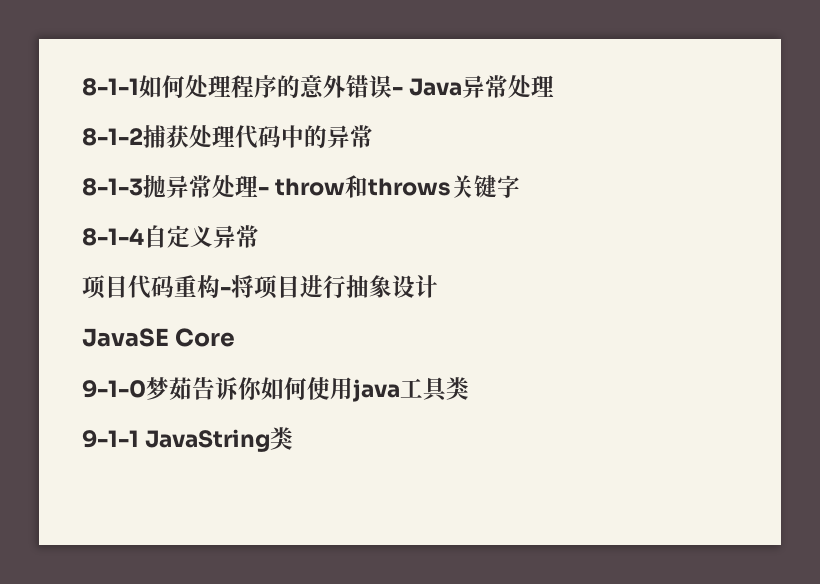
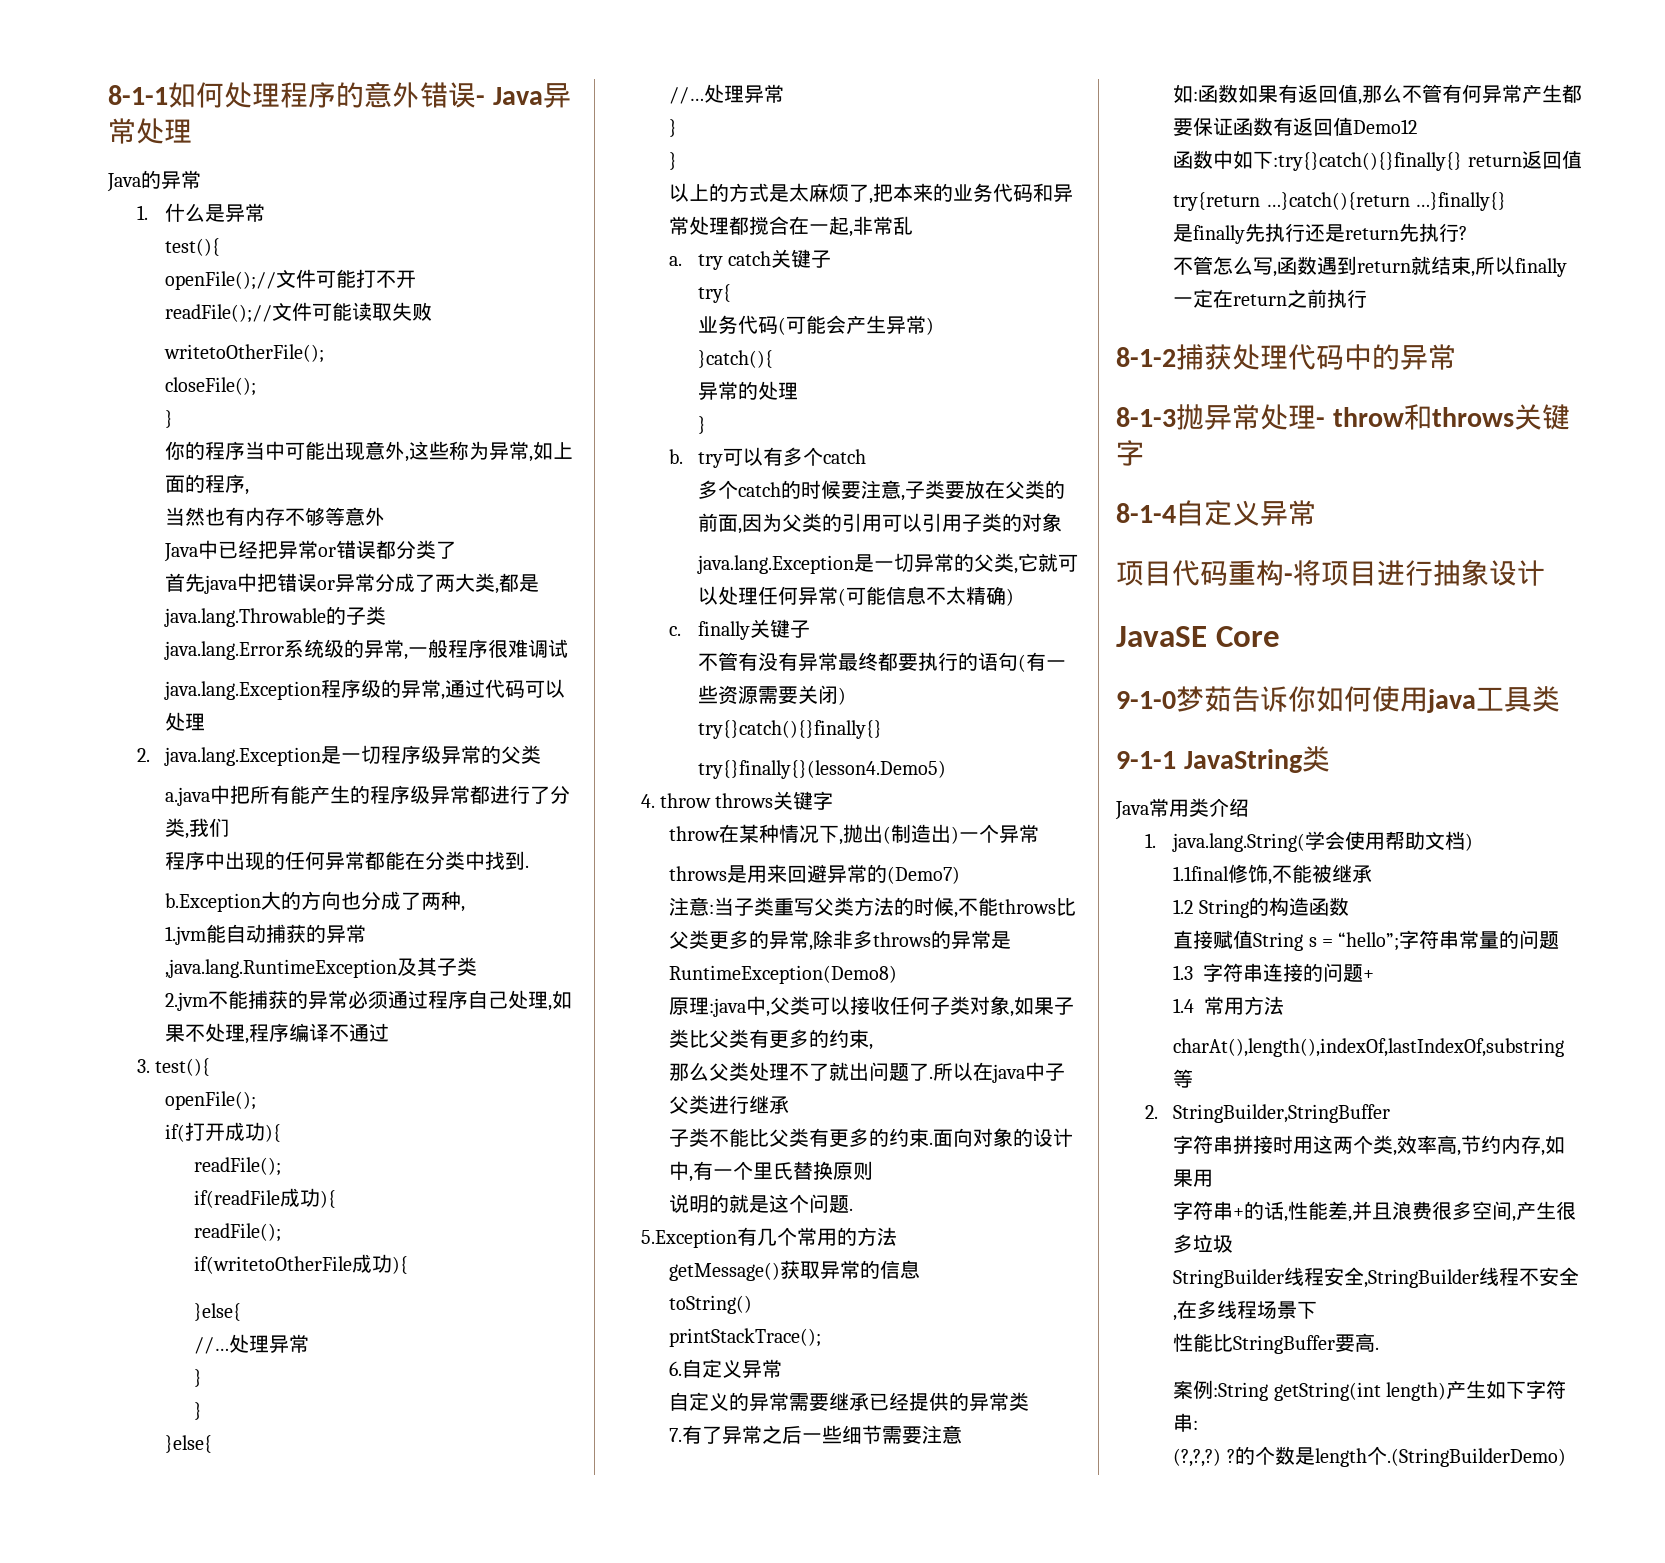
(555, 86) none -> [107,170,201,192] [136,203,266,222] [165,238,221,256] [165,269,417,290] [165,302,433,323] [164,344,325,363] [165,377,257,396] [165,410,174,428] [165,441,574,462] [165,474,250,495] [165,507,386,526] [164,540,457,562] [165,573,540,594] [164,606,387,627] [164,639,569,660] [164,679,566,700] [165,712,206,731] [136,745,542,766] [165,785,571,806] [165,818,230,839] [165,851,530,871] [165,891,466,912] [165,924,367,945] [165,957,478,978] [165,990,573,1011] [165,1023,390,1044] [136,1058,210,1076] [165,1091,257,1110] [165,1122,282,1142] [193,1157,281,1176] [193,1188,336,1208] [193,1223,281,1242] [193,1254,408,1274] [193,1303,241,1321] [193,1334,309,1354] [193,1369,202,1387] [193,1402,202,1420] [165,1435,213,1453] [669,84,785,104] [669,119,678,137] [669,152,678,170] [669,183,1074,204] [669,216,914,237] [669,249,832,270] [697,284,731,303] [697,315,934,335] [697,350,773,368] [697,381,798,400] [697,416,706,434] [669,447,866,468] [697,480,1065,501] [697,513,1062,534] [696,553,1078,574] [697,586,1014,606] [669,619,810,640] [697,652,1066,672] [697,685,846,705] [697,720,882,739] [697,760,946,779] [640,791,834,810] [669,824,1040,845] [669,864,961,884] [669,897,1077,918] [669,930,1012,951] [669,965,898,984] [669,996,1075,1017] [669,1029,874,1050] [669,1062,1066,1083] [669,1095,790,1114] [669,1128,1074,1147] [669,1161,874,1182] [669,1194,854,1213] [640,1227,897,1248] [669,1260,921,1281] [669,1295,753,1314] [669,1328,822,1347] [669,1359,783,1378] [669,1392,1030,1411] [669,1425,963,1444] [1173,84,1583,105] [1173,117,1418,136] [1173,150,1582,171] [1173,192,1506,211] [1173,223,1468,244] [1173,256,1568,277] [1173,289,1368,308] // Java的异常 // 1.什么是异常 // test(){ // openFile();//文件可能打不开 // readFile();//文件可能读取失败 // writetoOtherFile(); // closeFile(); // } // 你的程序当中可能出现意外,这些称为异常,如上面的程序, // 当然也有内存不够等意外 // Java中已经把异常or错误都分类了 // 首先java中把错误or异常分成了两大类,都是java.lang.Throwable的子类 // java.lang.Error系统级的异常,一般程序很难调试 // java.lang.Exception程序级的异常,通过代码可以处理 // 2. java.lang.Exception是一切程序级异常的父类 // a.java中把所有能产生的程序级异常都进行了分类,我们 // 程序中出现的任何异常都能在分类中找到. // b.Exception大的方向也分成了两种, // 1.jvm能自动捕获的异常,java.lang.RuntimeException及其子类 // 2.jvm不能捕获的异常必须通过程序自己处理,如果不处理,程序编译不通过 // 3. test(){ // openFile(); // if(打开成功){ // readFile(); // if(readFile成功){ // readFile(); // if(writetoOtherFile成功){ // }else{ // //…处理异常 // } // } // }else{ // //…处理异常 // } // } // 以上的方式是太麻烦了,把本来的业务代码和异常处理都搅合在一起,非常乱 // a. try catch关键子 // try{ // 业务代码(可能会产生异常) // }catch(){ // 异常的处理 // } // b. try可以有多个catch // 多个catch的时候要注意,子类要放在父类的前面,因为父类的引用可以引用子类的对象 // java.lang.Exception是一切异常的父类,它就可以处理任何异常(可能信息不太精确) // c. finally关键子 // 不管有没有异常最终都要执行的语句(有一些资源需要关闭) // try{}catch(){}finally{} // try{}finally{}(lesson4.Demo5) // 4. throw throws关键字 // throw在某种情况下,抛出(制造出)一个异常 // throws是用来回避异常的(Demo7) // 注意:当子类重写父类方法的时候,不能throws比父类更多的异常,除非多throws的异常是RuntimeException(Demo8) // 原理:java中,父类可以接收任何子类对象,如果子类比父类有更多的约束, // 那么父类处理不了就出问题了.所以在java中子父类进行继承 // 子类不能比父类有更多的约束.面向对象的设计中,有一个里氏替换原则 // 说明的就是这个问题. // 5.Exception有几个常用的方法 // getMessage()获取异常的信息 // toString() // printStackTrace(); // 6.自定义异常 // 自定义的异常需要继承已经提供的异常类 // 7.有了异常之后一些细节需要注意 // 如:函数如果有返回值,那么不管有何异常产生都要保证函数有返回值Demo12 // 函数中如下:try{}catch(){}finally{} return返回值 // try{return …}catch(){return …}finally{} // 是finally先执行还是return先执行? // 不管怎么写,函数遇到return就结束,所以finally一定在return之前执行
(294, 438) none -> [1115,798,1249,820] [1144,831,1474,852] [1173,864,1373,885] [1173,897,1349,918] [1173,930,1560,951] [1173,963,1375,982] [1173,996,1285,1015] [1173,1038,1565,1057] [1173,1069,1194,1088] [1144,1104,1391,1123] [1173,1135,1566,1156] [1173,1169,1214,1187] [1173,1201,1577,1222] [1173,1234,1234,1253] [1173,1267,1580,1288] [1173,1300,1318,1321] [1173,1333,1380,1354] [1173,1380,1566,1401] [1173,1413,1199,1432] [1173,1446,1566,1467] // Java常用类介绍 // 1. java.lang.String(学会使用帮助文档) // 1.1final修饰,不能被继承 // 1.2 String的构造函数 // 直接赋值String s = “hello”;字符串常量的问题 // 1.3字符串连接的问题+ // 1.4常用方法 // charAt(),length(),indexOf,lastIndexOf,substring等 // 2. StringBuilder,StringBuffer // 字符串拼接时用这两个类,效率高,节约内存,如果用 // 字符串+的话,性能差,并且浪费很多空间,产生很多垃圾 // StringBuilder线程安全,StringBuilder线程不安全,在多线程场景下 // 性能比StringBuffer要高. // 案例:String getString(int length)产生如下字符串: // (?,?,?) ?的个数是length个.(StringBuilderDemo)

